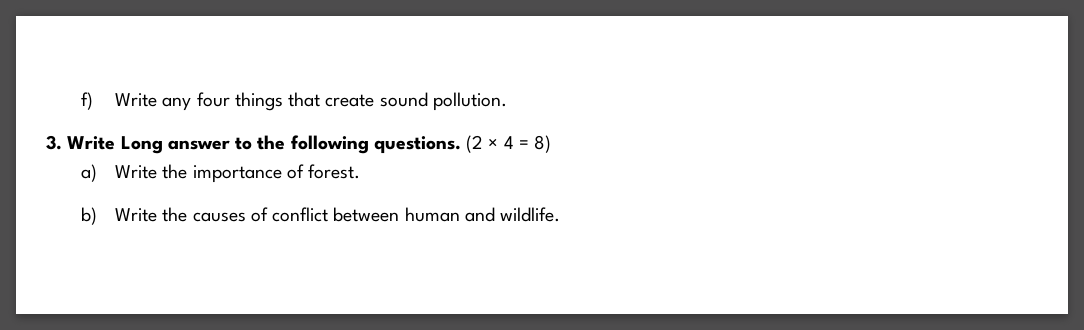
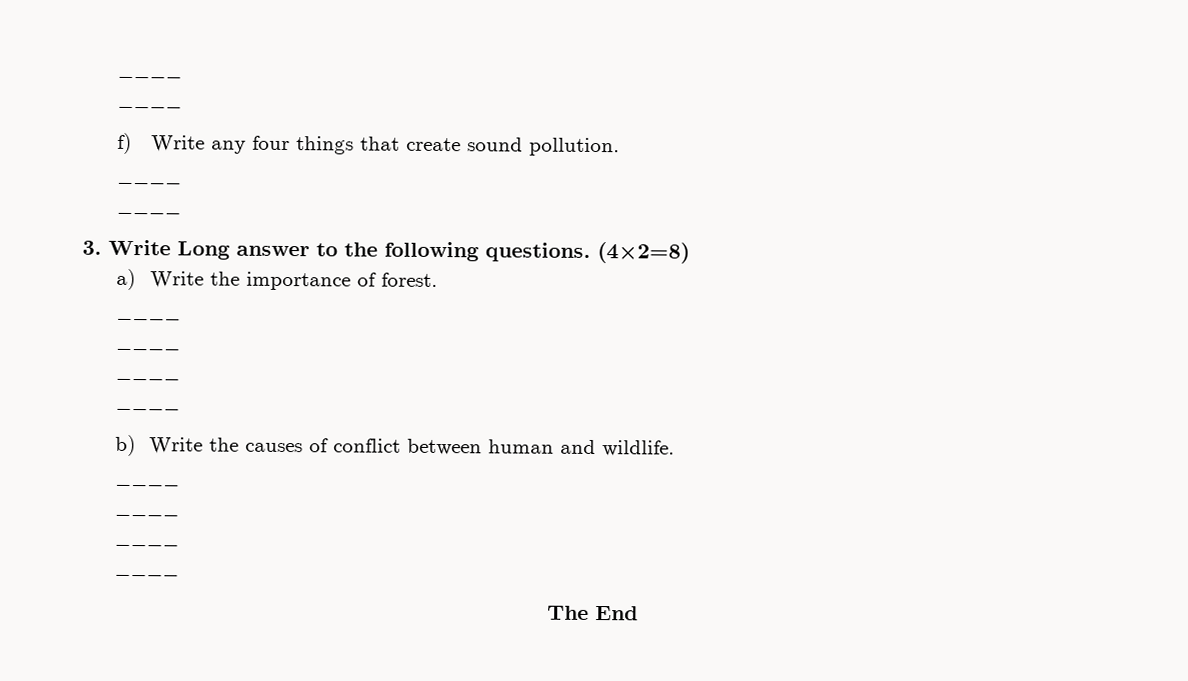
(80, 101) none -> [117,72,183,79] [117,102,183,109] ____ // ____ //
(507, 101) none -> [117,178,183,185] [116,208,182,215] // ____ // ____
[466,135,552,153] (2 × 4 = 8) -> [597,242,690,264] (4×2=8)
(361, 171) none -> [116,314,182,321] [115,344,181,351] [115,374,181,381] [115,404,181,411] // ____ // ____ // ____ // ____
(561, 214) none -> [115,480,181,487] [114,510,180,517] [114,540,180,547] [114,570,180,577] [547,605,638,621] // ____ // ____ // ____ // ____ // The End

